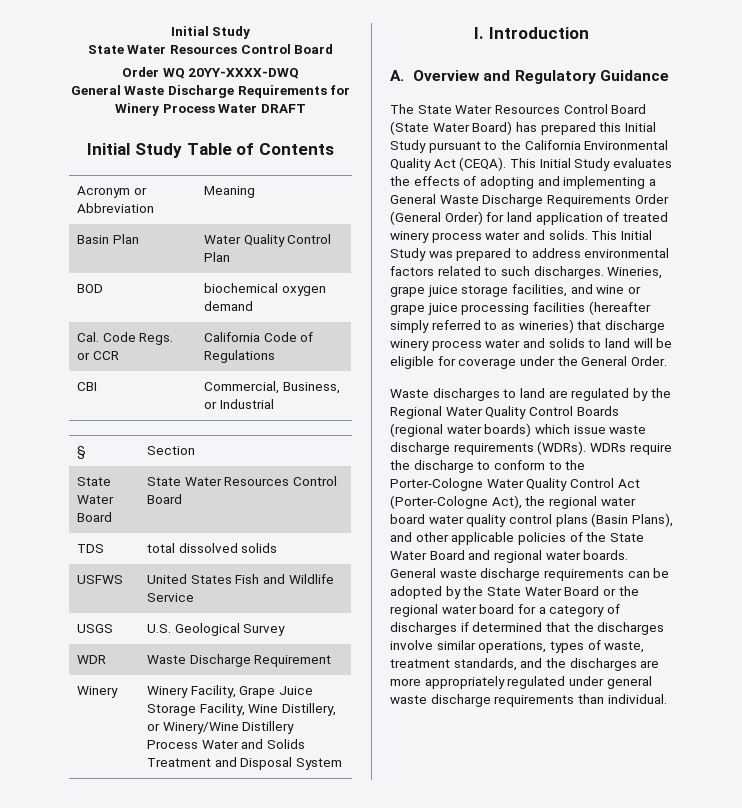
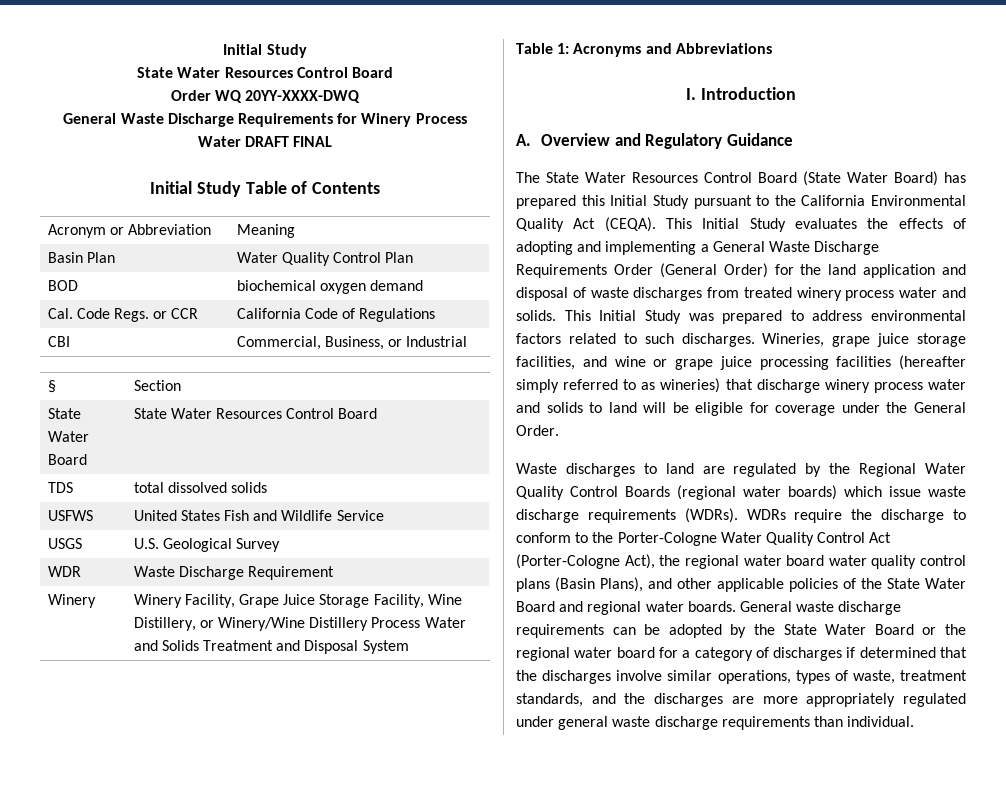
(306, 108) none -> [293,136,333,147] FINAL
(343, 764) none -> [516,43,772,57] // Table 1: Acronyms and Abbreviations
(505, 217) none -> [800,264,822,275] the
[606,212,620,222] of -> [942,264,966,275] [516,287,740,301] and disposal of waste discharges from

